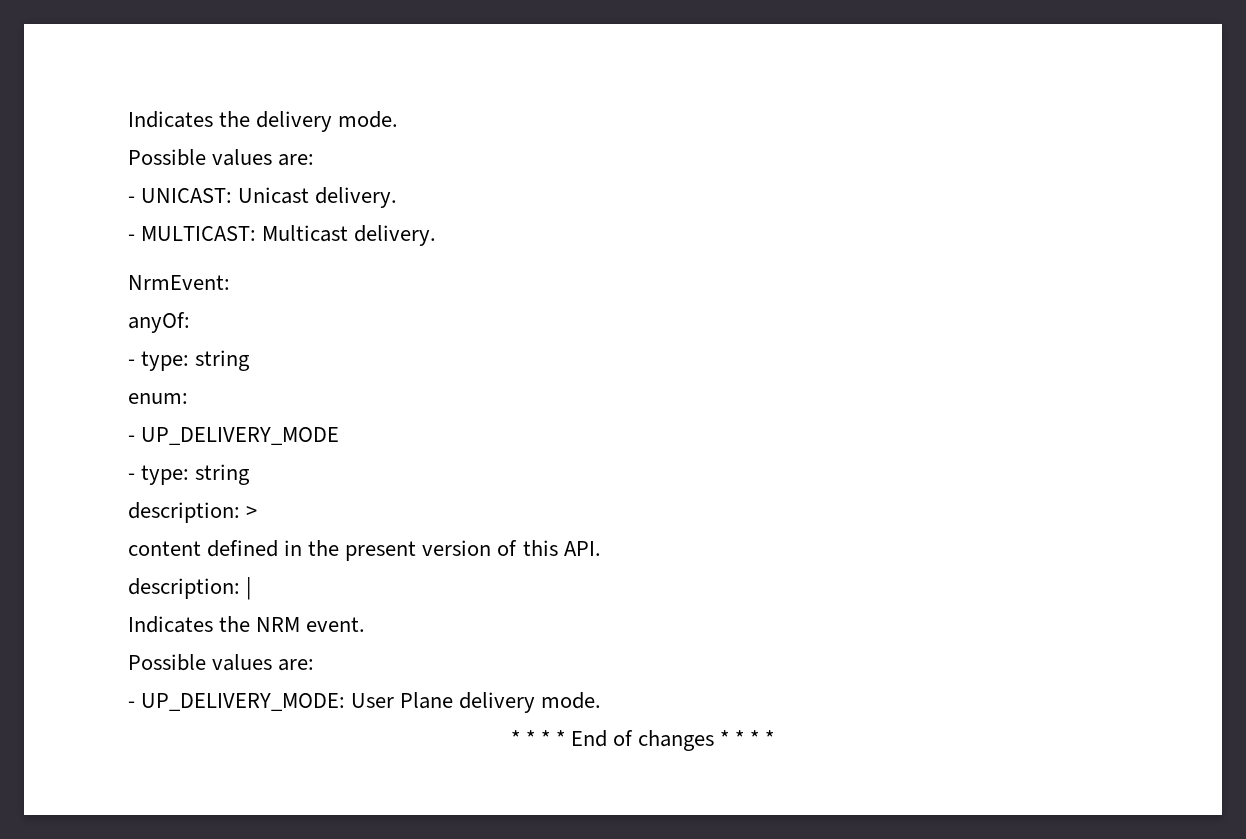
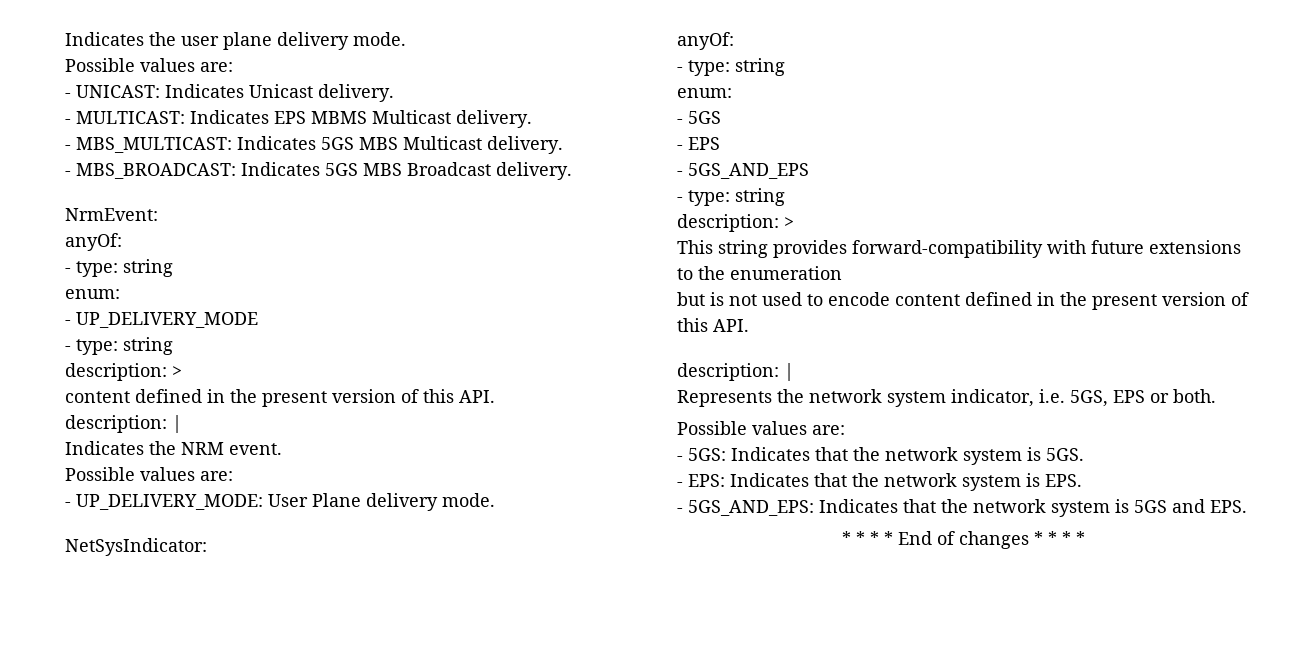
[128,111,251,128] Indicates the -> [65,32,272,50] Indicates the user plane
(233, 195) none -> [165,84,244,98] Indicates
[262,225,437,246] Multicast delivery. -> [190,110,532,128] [65,136,563,154] [65,162,572,180] Indicates EPS MBMS Multicast delivery. // - MBS_MULTICAST: Indicates 5GS MBS Multicast delivery. // - MBS_BROADCAST: Indicates 5GS MBS Broadcast delivery.
(602, 700) none -> [65,538,207,556] [677,32,734,50] [677,58,785,76] [677,88,732,98] [677,111,721,124] [677,137,720,150] [677,163,809,179] [677,188,785,206] [677,214,794,232] [677,240,1241,258] [677,266,842,280] [677,292,1249,310] [677,318,749,332] [677,363,794,381] [677,389,1216,407] [677,421,845,435] [677,447,1084,465] [677,473,1082,491] [677,499,1247,517] // NetSysIndicator: // anyOf: // - type: string // enum: // - 5GS // - EPS // - 5GS_AND_EPS // - type: string // description: > // This string provides forward-compatibility with future extensions to the enumeration // but is not used to encode content defined in the present version of this API. // description: | // Represents the network system indicator, i.e. 5GS, EPS or both. // Possible values are: // - 5GS: Indicates that the network system is 5GS. // - EPS: Indicates that the network system is EPS. // - 5GS_AND_EPS: Indicates that the network system is 5GS and EPS.

